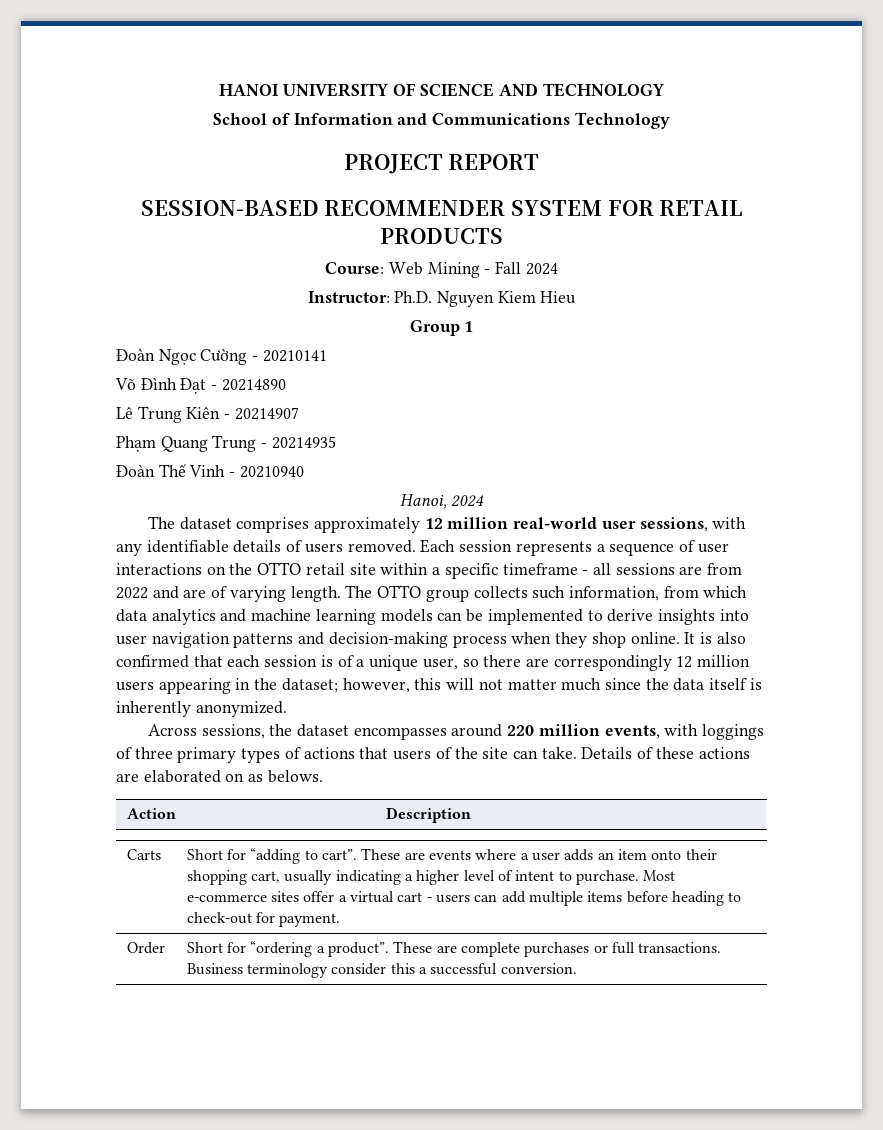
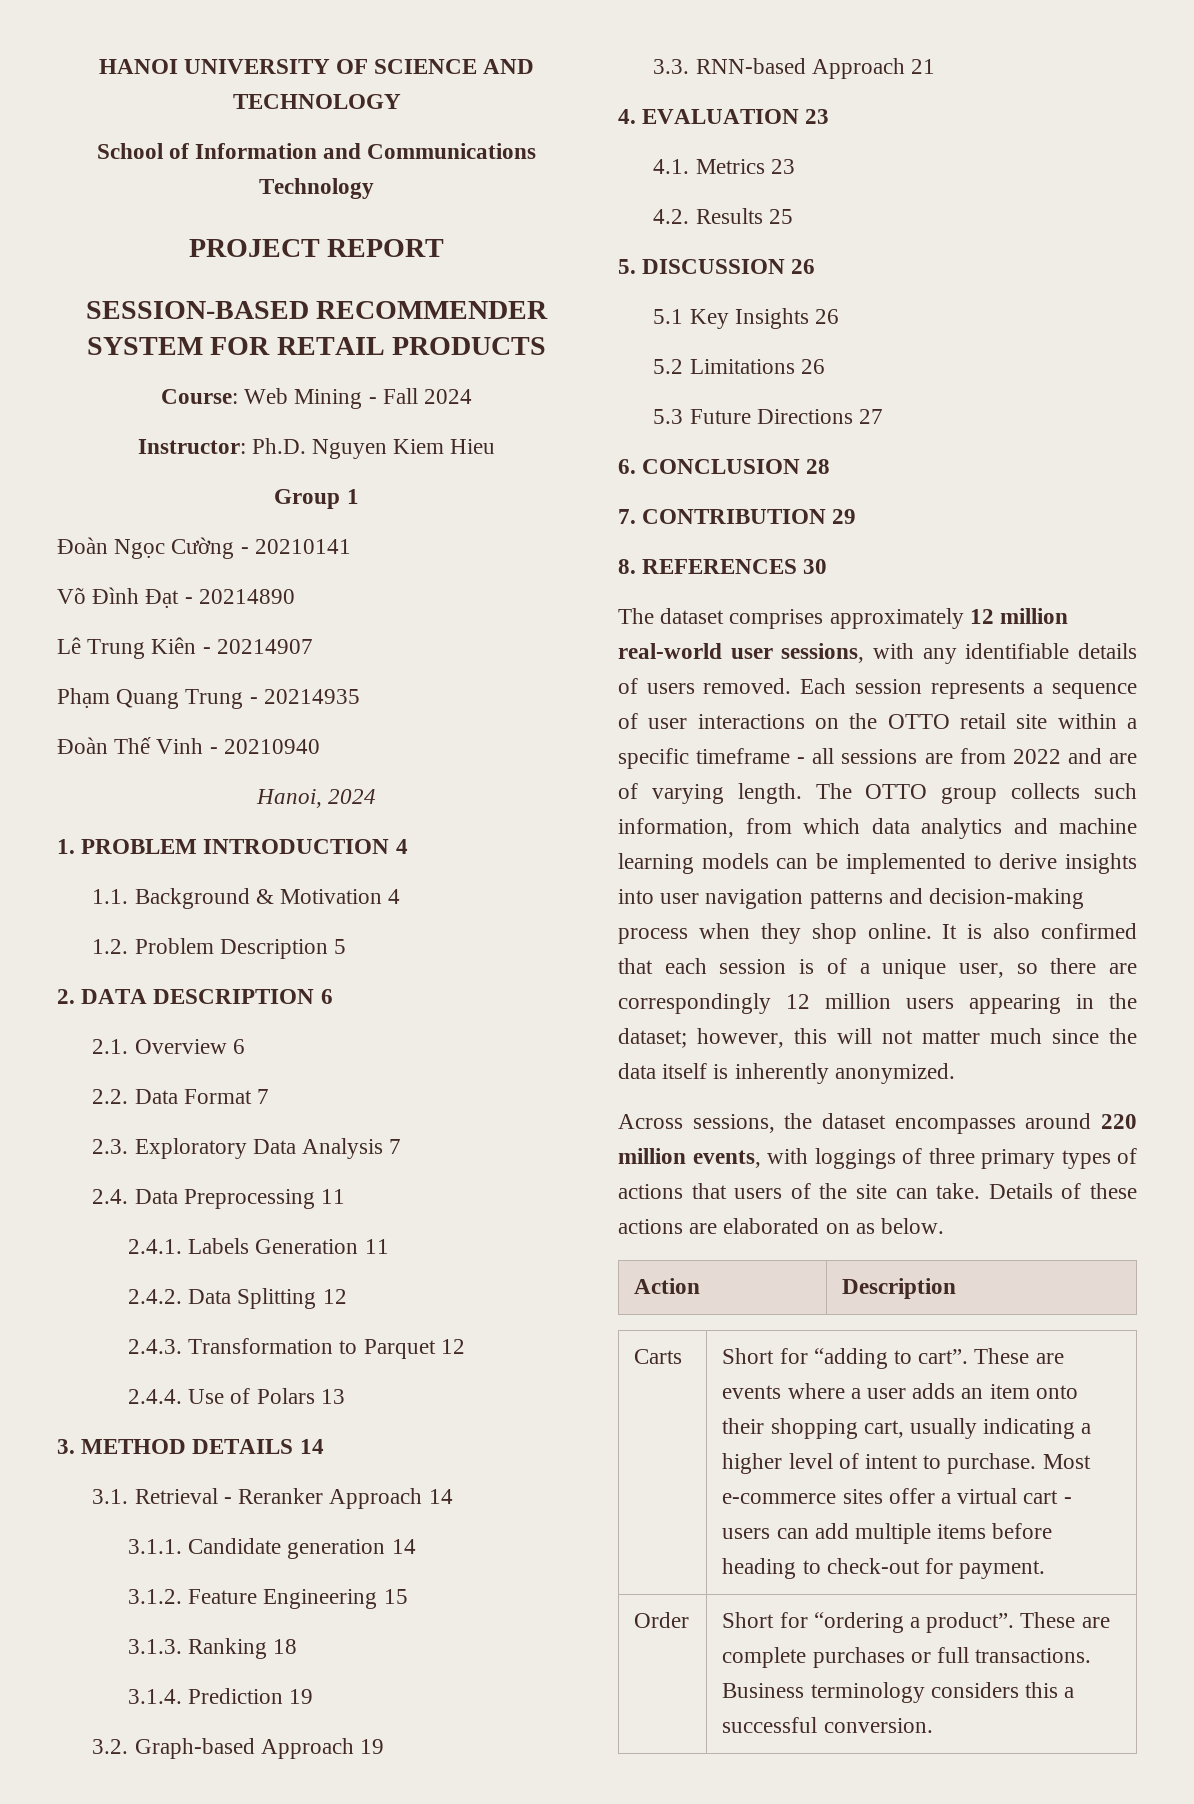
(485, 501) none -> [57,839,408,854] [92,888,401,909] [92,938,347,959] [57,989,333,1004] [92,1039,245,1054] [92,1089,270,1104] [92,1138,402,1159] [92,1189,346,1209] [127,1238,389,1254] [127,1288,347,1309] [127,1338,465,1359] [127,1388,345,1404] [57,1439,324,1454] [92,1488,453,1509] [127,1538,416,1559] [127,1589,408,1609] [127,1638,298,1659] [127,1688,314,1704] [92,1738,385,1759] [653,58,936,79] [618,109,830,124] [653,159,795,174] [653,208,793,224] [618,259,816,274] [653,308,840,329] [653,359,825,374] [653,409,884,424] [618,459,831,474] [618,509,857,524] [618,559,828,574] // 1. PROBLEM INTRODUCTION 4 // 1.1. Background & Motivation 4 // 1.2. Problem Description 5 // 2. DATA DESCRIPTION 6 // 2.1. Overview 6 // 2.2. Data Format 7 // 2.3. Exploratory Data Analysis 7 // 2.4. Data Preprocessing 11 // 2.4.1. Labels Generation 11 // 2.4.2. Data Splitting 12 // 2.4.3. Transformation to Parquet 12 // 2.4.4. Use of Polars 13 // 3. METHOD DETAILS 14 // 3.1. Retrieval - Reranker Approach 14 // 3.1.1. Candidate generation 14 // 3.1.2. Feature Engineering 15 // 3.1.3. Ranking 18 // 3.1.4. Prediction 19 // 3.2. Graph-based Approach 19 // 3.3. RNN-based Approach 21 // 4. EVALUATION 23 // 4.1. Metrics 23 // 4.2. Results 25 // 5. DISCUSSION 26 // 5.1 Key Insights 26 // 5.2 Limitations 26 // 5.3 Future Directions 27 // 6. CONCLUSION 28 // 7. CONTRIBUTION 29 // 8. REFERENCES 30
[267,770,323,783] belows. -> [881,1218,945,1234] below.
[331,963,387,975] consider -> [930,1682,1019,1698] considers

